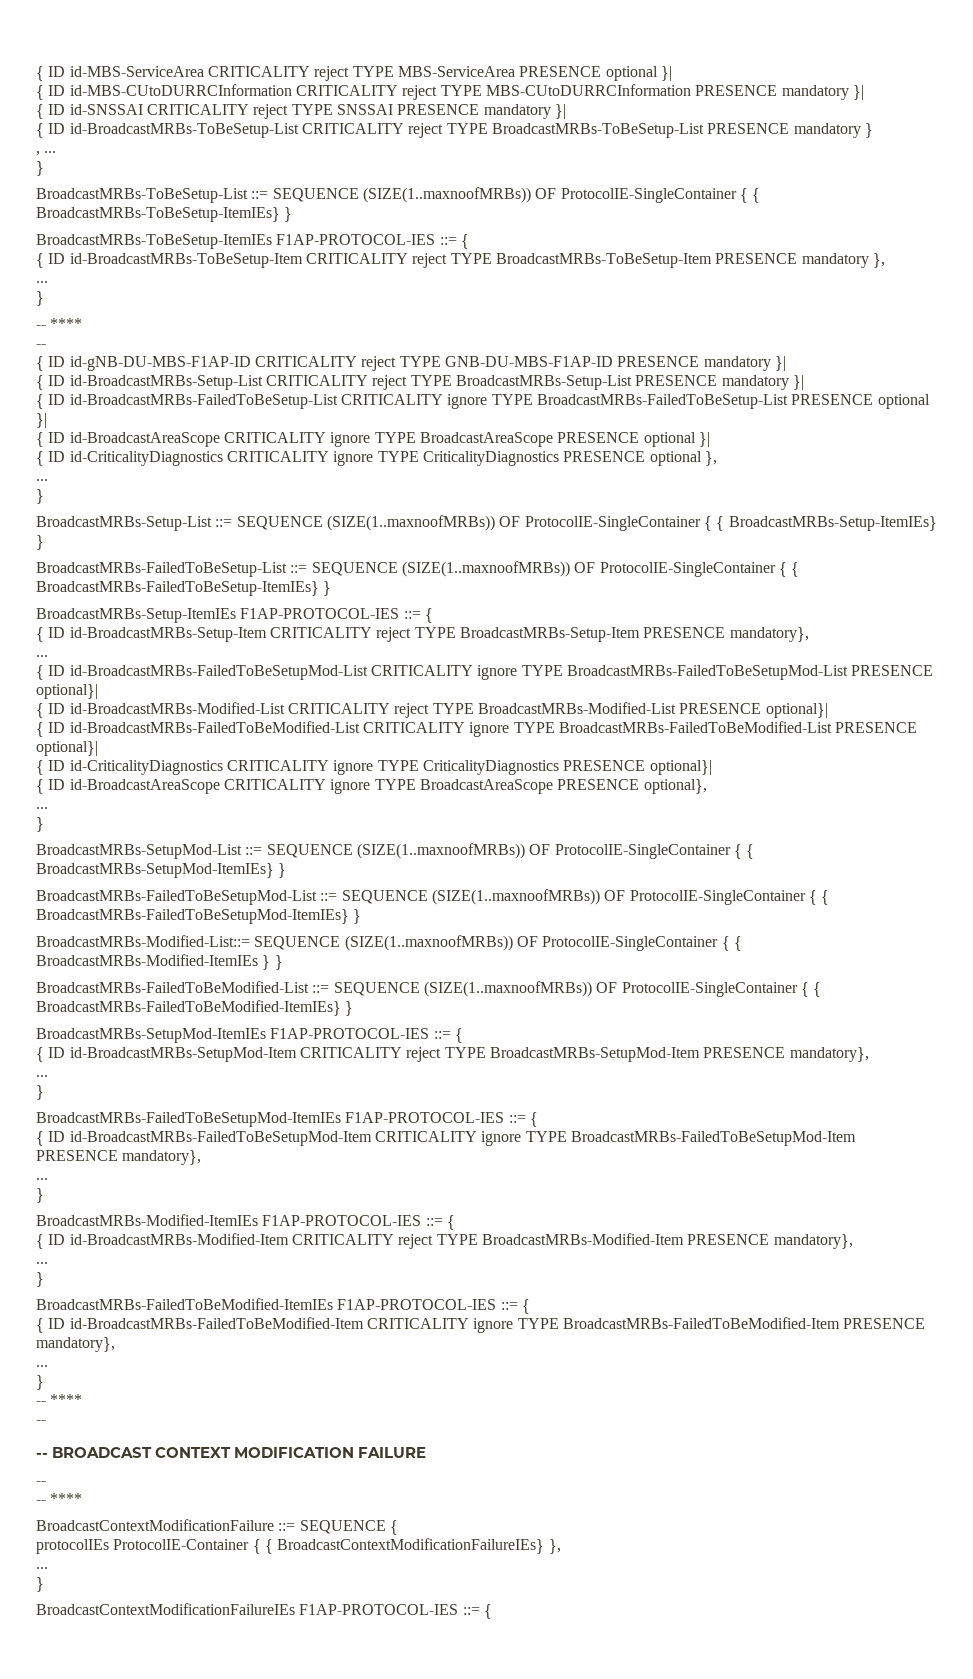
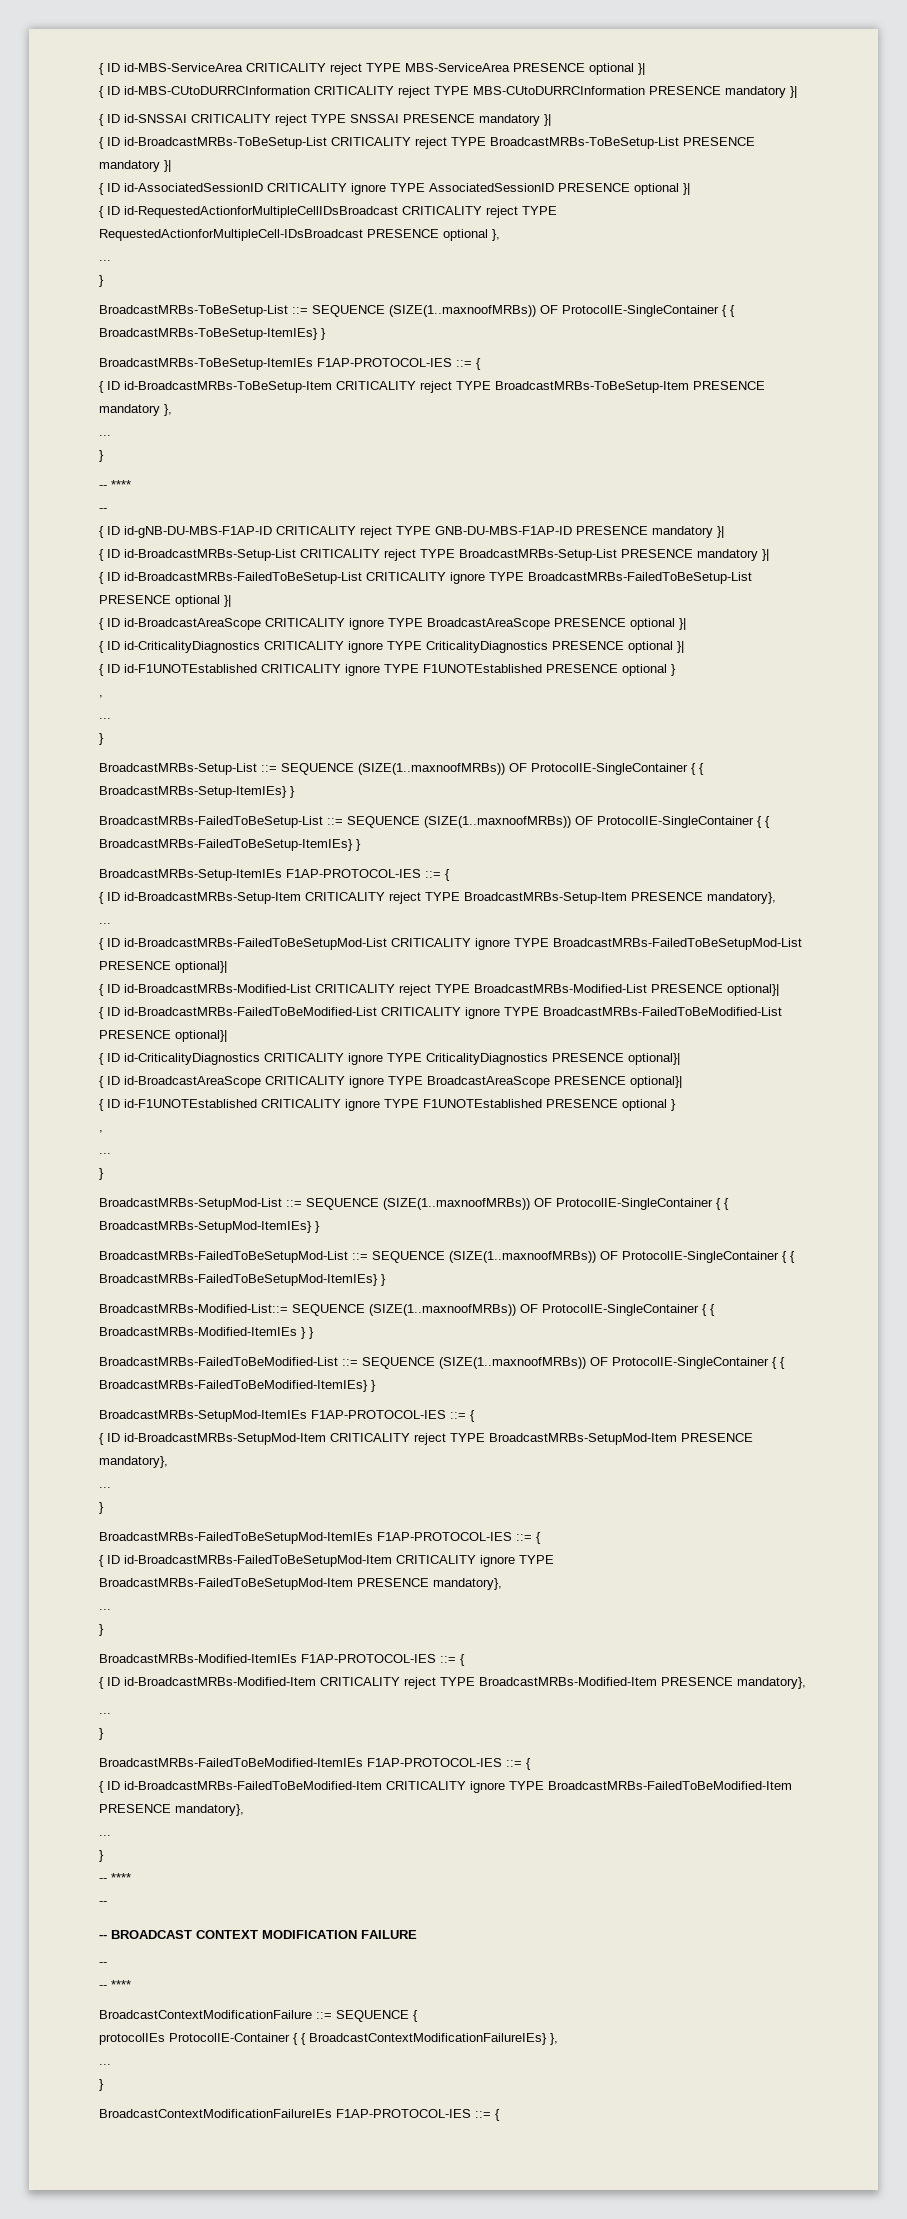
[864,123,873,138] [36,151,40,156] } // , -> [164,160,171,172] [99,183,690,195] [99,206,557,218] [99,229,500,241] }| // { ID id-AssociatedSessionID CRITICALITY ignore TYPE AssociatedSessionID PRESENCE optional }| // { ID id-RequestedActionforMultipleCellIDsBroadcast CRITICALITY reject TYPE RequestedActionforMultipleCell-IDsBroadcast PRESENCE optional }, //
[704,451,717,466] }, -> [677,641,684,653] [99,664,676,676] [99,695,103,698] }| // { ID id-F1UNOTEstablished CRITICALITY ignore TYPE F1UNOTEstablished PRESENCE optional } // ,
[643,779,707,794] optional}, -> [630,1076,682,1088] [99,1099,676,1111] [99,1130,103,1133] optional}| // { ID id-F1UNOTEstablished CRITICALITY ignore TYPE F1UNOTEstablished PRESENCE optional } // ,

